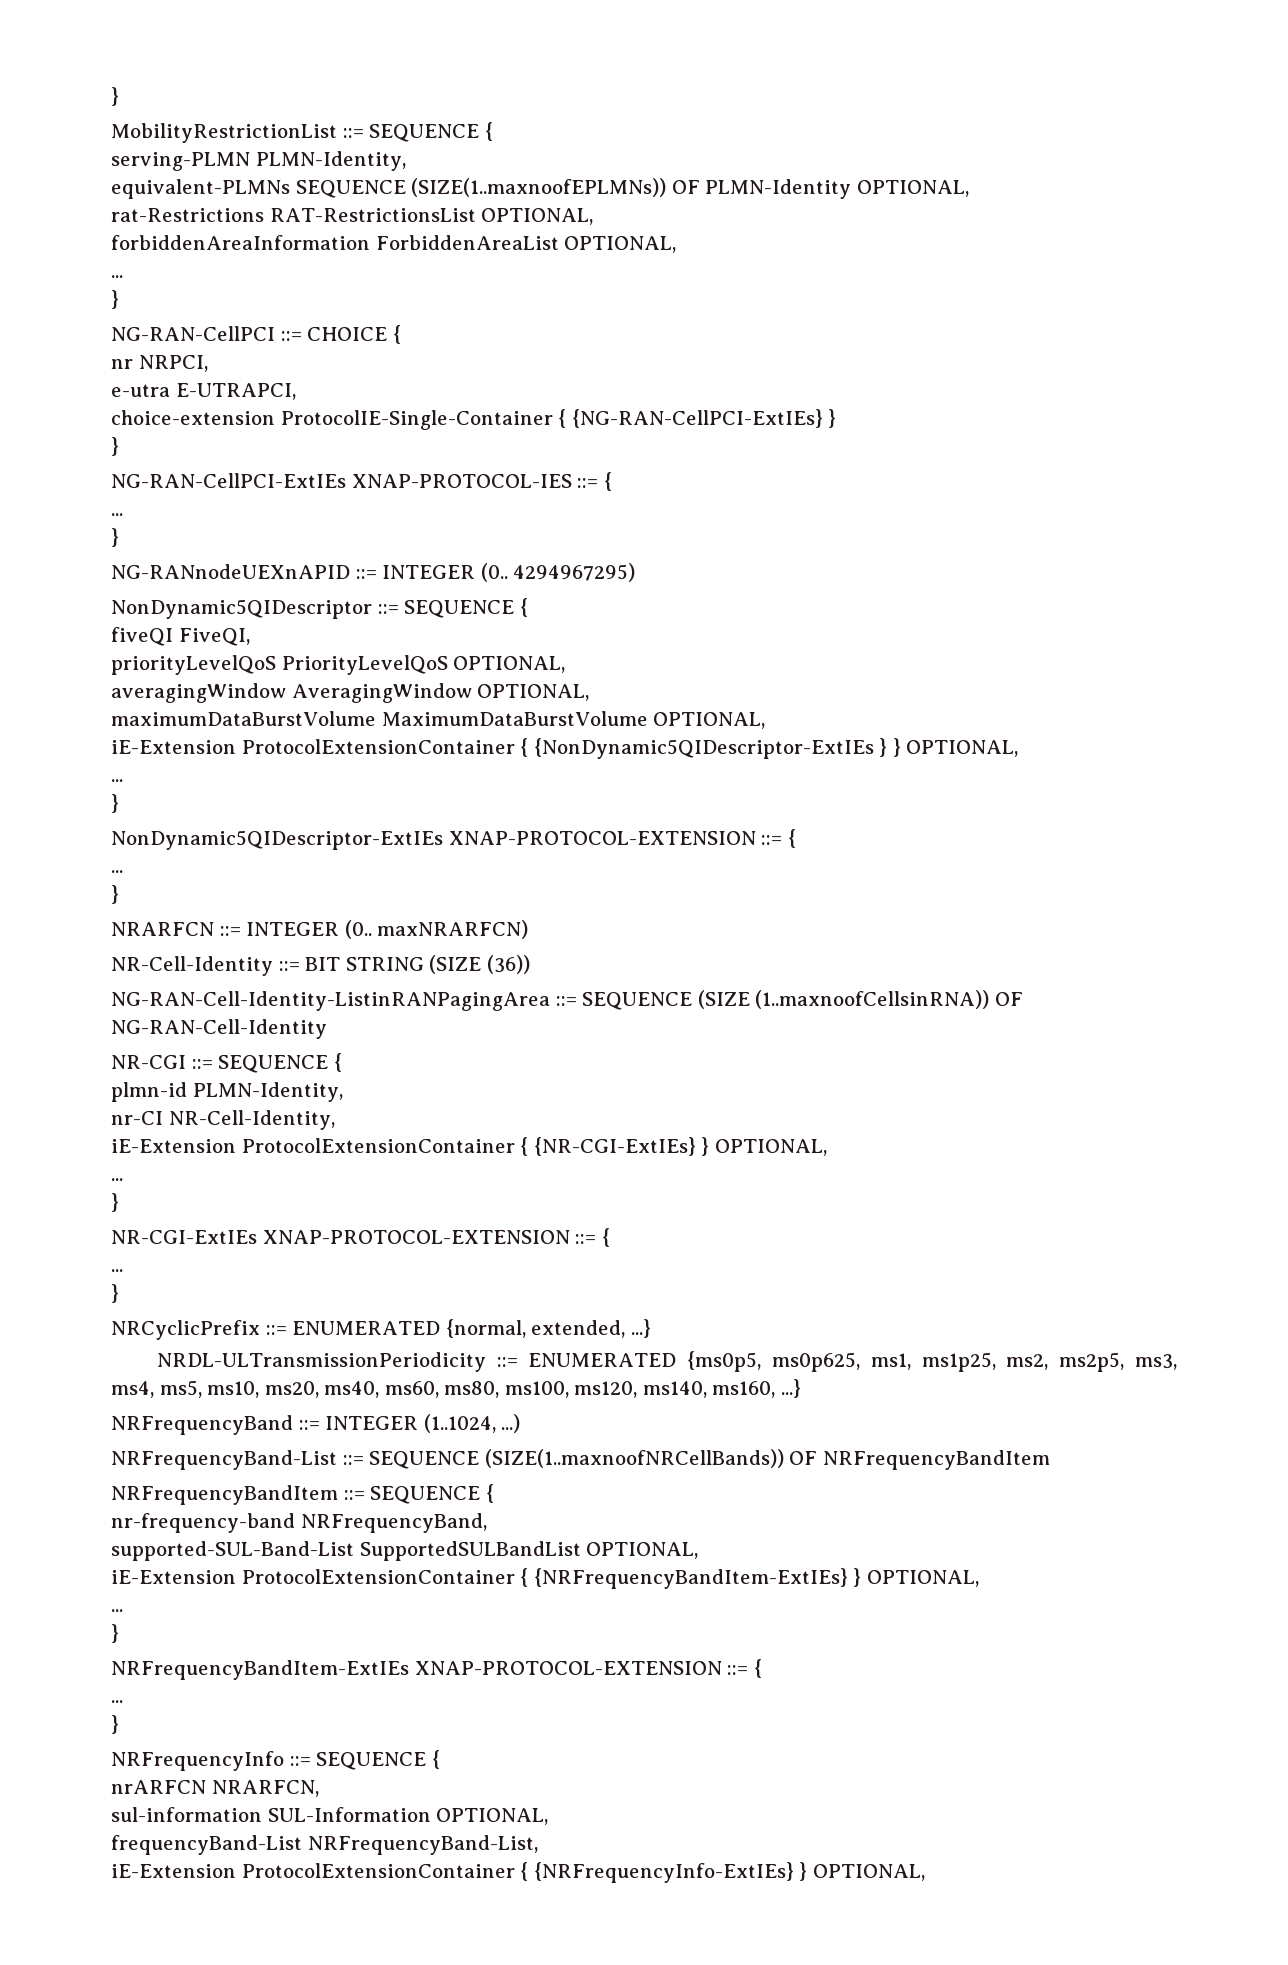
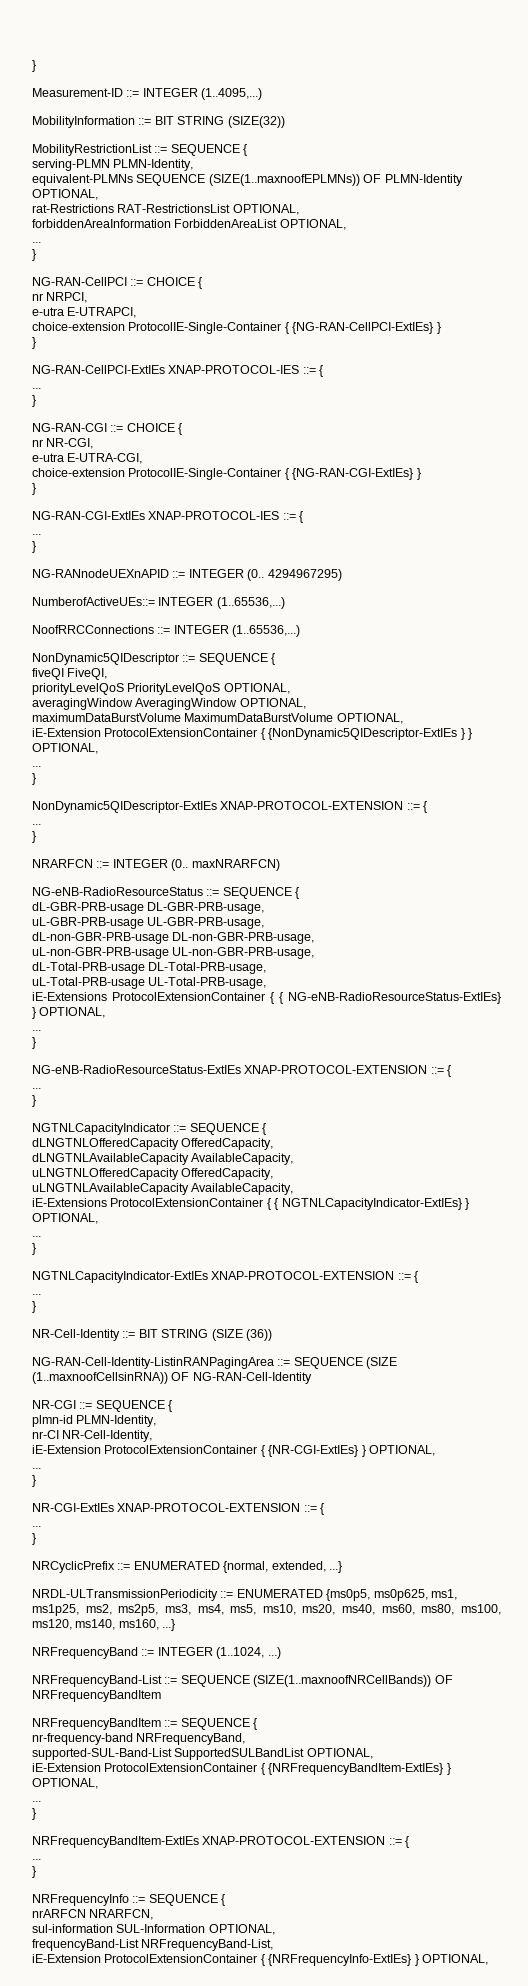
[111,87,119,106] } -> [32,60,36,72] [32,88,263,100] [32,116,285,128] } // Measurement-ID ::= INTEGER (1..4095,...) // MobilityInformation ::= BIT STRING (SIZE(32))
(119, 537) none -> [32,423,183,435] [32,438,94,449] [32,453,143,464] [32,468,421,480] [32,483,36,495] [32,511,304,523] [32,534,41,535] [32,541,36,553] // NG-RAN-CGI ::= CHOICE { // nr NR-CGI, // e-utra E-UTRA-CGI, // choice-extension ProtocolIE-Single-Container { {NG-RAN-CGI-ExtIEs} } // } // NG-RAN-CGI-ExtIEs XNAP-PROTOCOL-IES ::= { // ... // }
(636, 572) none -> [32,597,285,609] [32,625,301,637] // NumberofActiveUEs::= INTEGER (1..65536,...) // NoofRRCConnections ::= INTEGER (1..65536,...)
(529, 929) none -> [32,887,300,899] [32,902,265,914] [32,917,265,929] [32,932,315,944] [32,947,315,959] [32,962,267,974] [32,977,267,989] [32,992,501,1004] [32,1007,106,1019] [32,1030,41,1031] [32,1037,36,1049] [32,1065,452,1077] [32,1088,41,1089] [32,1095,36,1107] [32,1123,267,1135] [32,1138,274,1150] [32,1153,294,1165] [32,1168,274,1180] [32,1183,294,1195] [32,1198,469,1210] [32,1213,98,1224] [32,1236,41,1237] [32,1243,36,1255] [32,1271,419,1283] [32,1294,41,1295] [32,1301,36,1313] // NG-eNB-RadioResourceStatus ::= SEQUENCE { // dL-GBR-PRB-usage DL-GBR-PRB-usage, // uL-GBR-PRB-usage UL-GBR-PRB-usage, // dL-non-GBR-PRB-usage DL-non-GBR-PRB-usage, // uL-non-GBR-PRB-usage UL-non-GBR-PRB-usage, // dL-Total-PRB-usage DL-Total-PRB-usage, // uL-Total-PRB-usage UL-Total-PRB-usage, // iE-Extensions ProtocolExtensionContainer { { NG-eNB-RadioResourceStatus-ExtIEs} } OPTIONAL, // ... // } // NG-eNB-RadioResourceStatus-ExtIEs XNAP-PROTOCOL-EXTENSION ::= { // ... // } // NGTNLCapacityIndicator ::= SEQUENCE { // dLNGTNLOfferedCapacity OfferedCapacity, // dLNGTNLAvailableCapacity AvailableCapacity, // uLNGTNLOfferedCapacity OfferedCapacity, // uLNGTNLAvailableCapacity AvailableCapacity, // iE-Extensions ProtocolExtensionContainer { { NGTNLCapacityIndicator-ExtIEs} } OPTIONAL, // ... // } // NGTNLCapacityIndicator-ExtIEs XNAP-PROTOCOL-EXTENSION ::= { // ... // }

